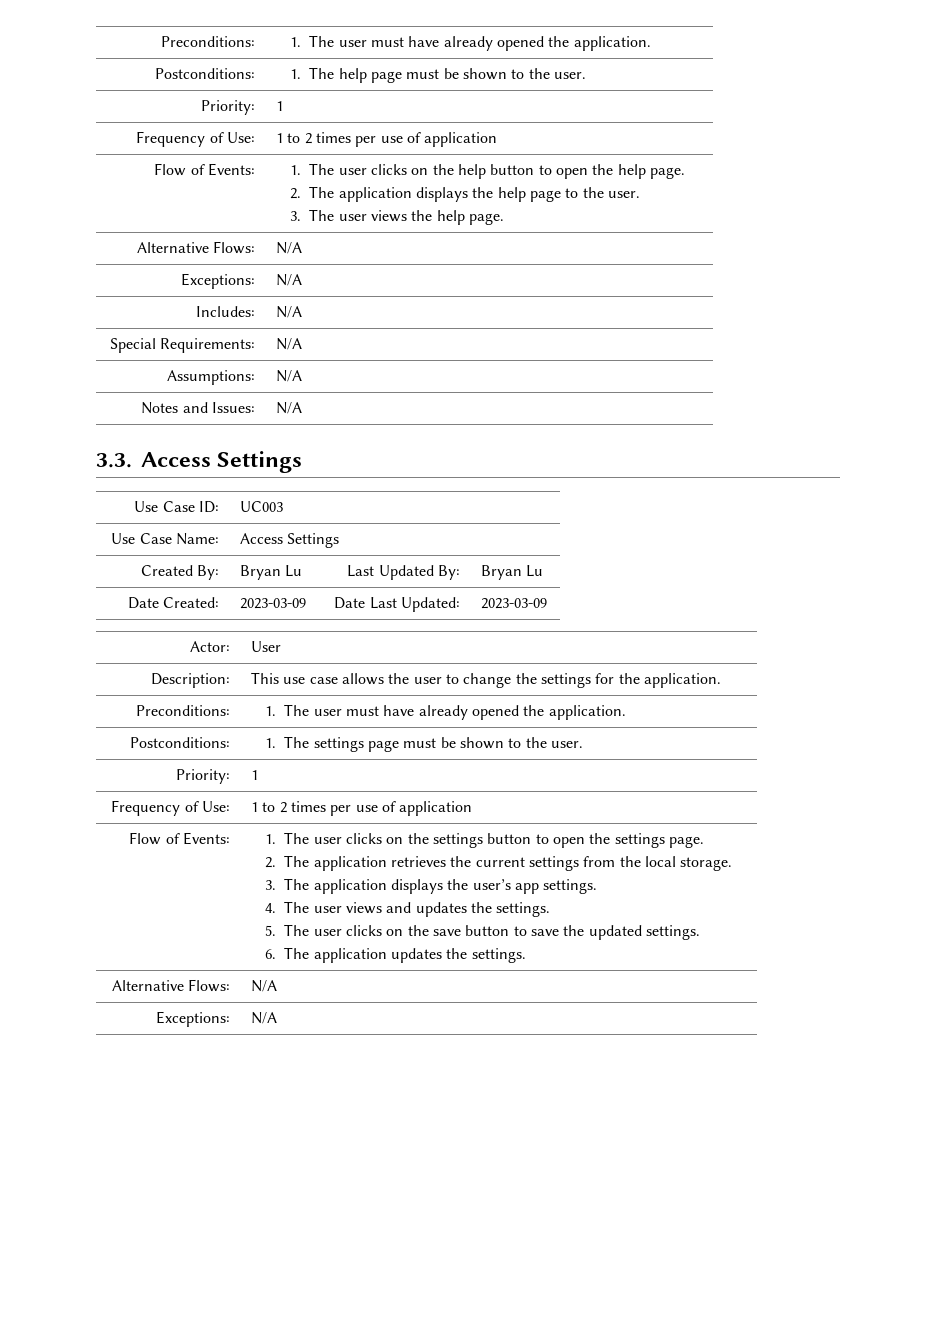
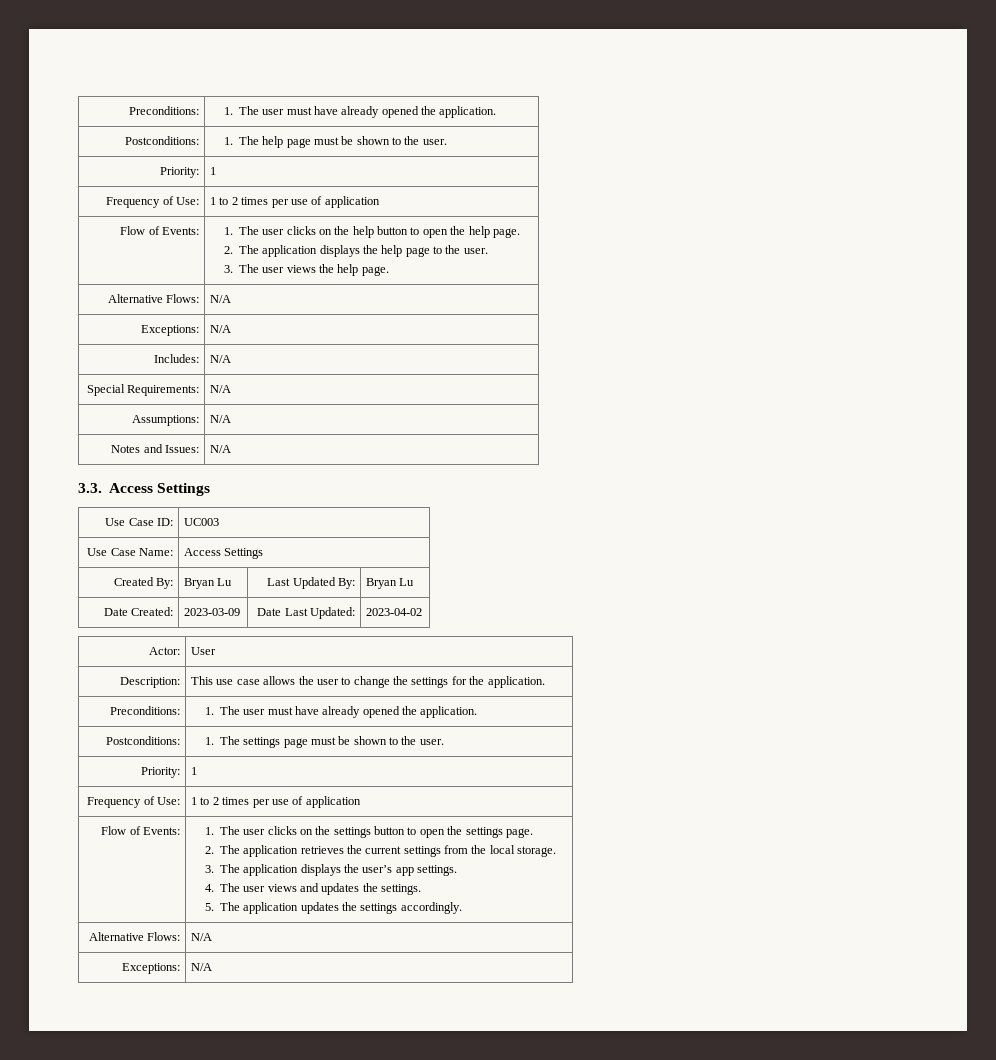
[481,598,548,609] 2023-03-09 -> [366,608,423,616] 2023-04-02
[313,925,700,940] [265,947,310,959] user clicks on the save button to save the updated settings. // 6. The -> (240, 906) none
[471,948,526,963] settings. -> [360,902,462,914] settings accordingly.

